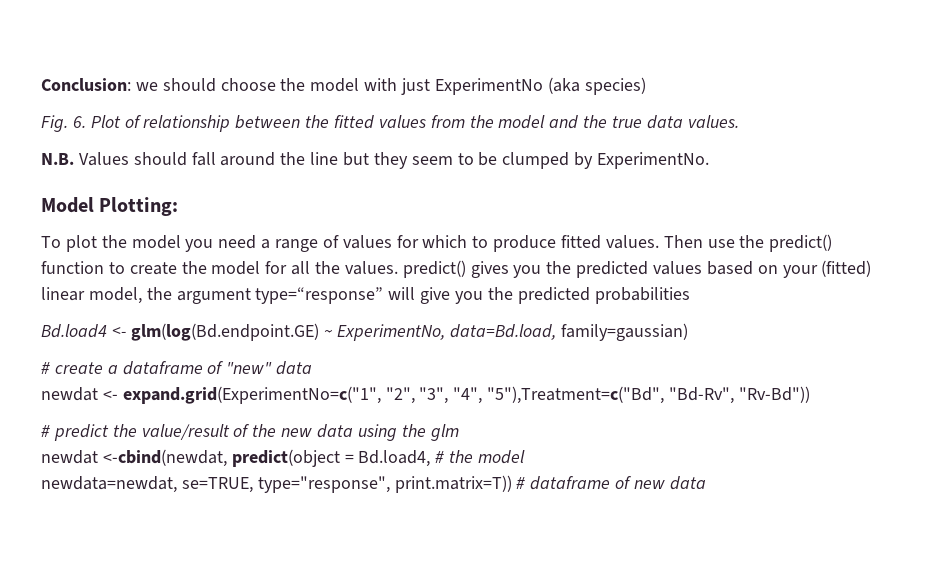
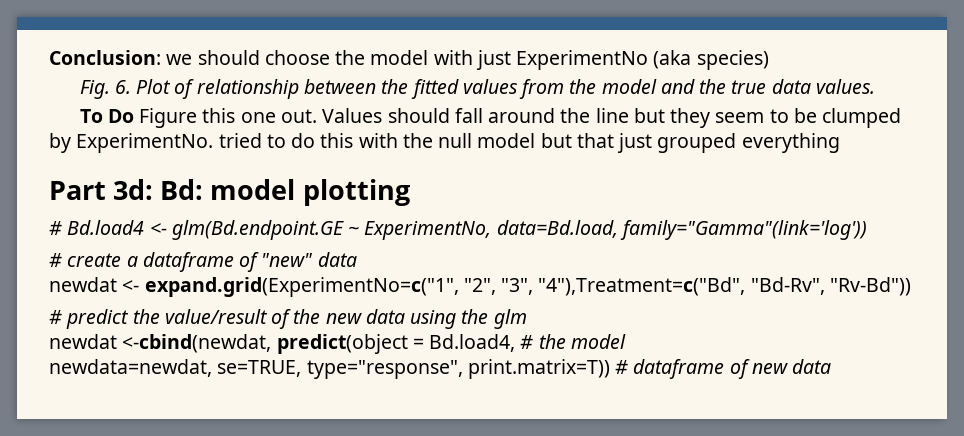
[41,153,74,165] N.B. -> [79,108,318,128] To Do Figure this one out.
[41,197,179,216] [41,234,833,252] [41,260,872,278] [41,287,690,304] // Model Plotting: // To plot the model you need a range of values for which to produce fitted values. Then use the predict() function to create the model for all the values. predict() gives you the predicted values based on your (fitted) linear model, the argument type=“response” will give you the predicted probabilities // -> [218,133,840,153] [49,179,410,206] [49,221,62,235] tried to do this with the null model but that just grouped everything // Part 3d: Bd: model plotting // #
[130,323,319,341] glm(log(Bd.endpoint.GE) -> [171,220,344,240] glm(Bd.endpoint.GE
[561,323,689,341] family=gaussian) -> [619,220,867,240] family="Gamma"(link='log'))
[453,386,665,404] "4", "5"),Treatment=c("Bd", -> [538,277,746,296] "4"),Treatment=c("Bd",

